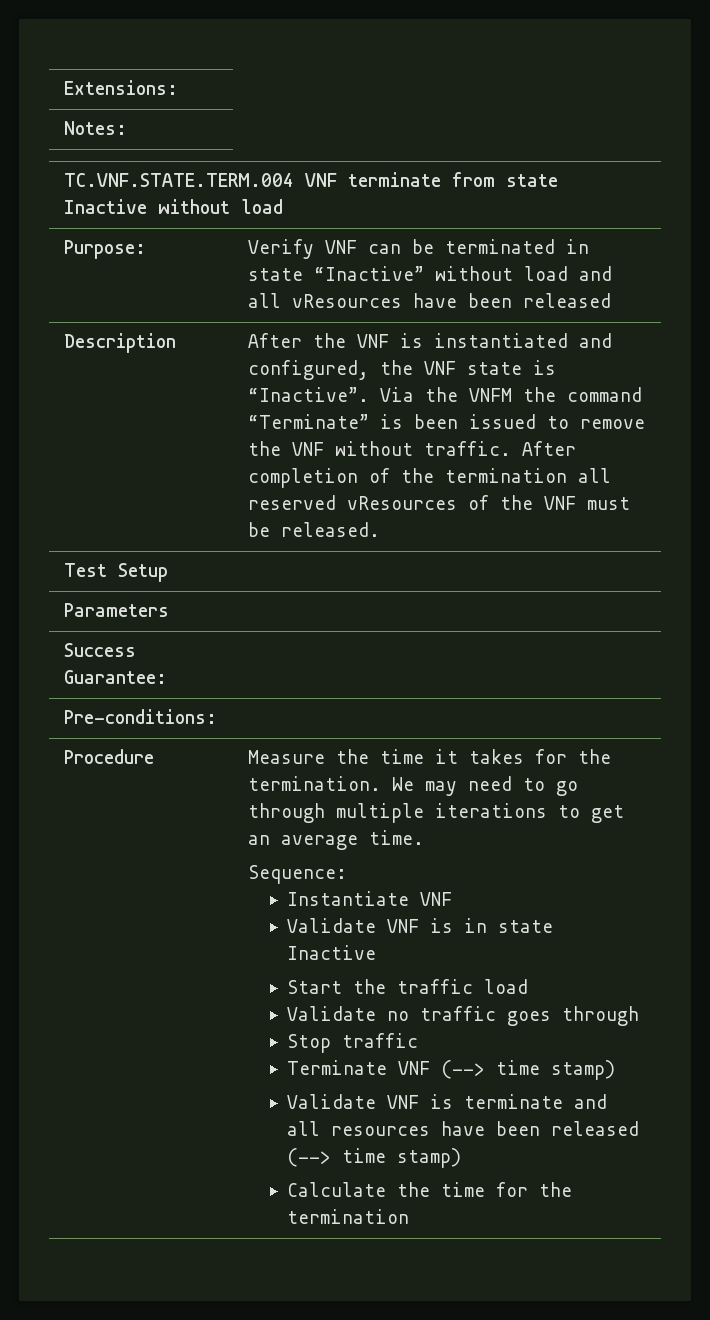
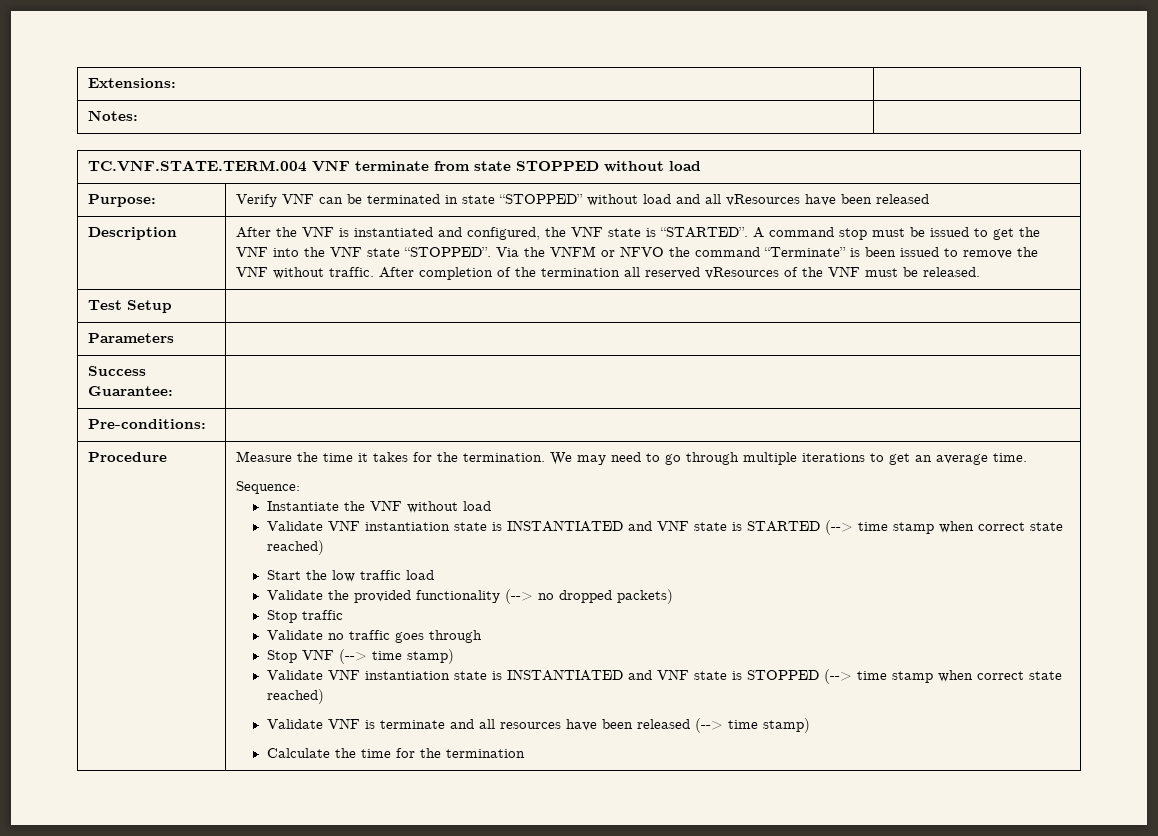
[63,199,147,214] Inactive -> [515,161,599,171] STOPPED
[313,266,424,281] “Inactive” -> [498,194,583,204] “STOPPED”
[247,387,369,402] “Inactive”. -> [659,227,1040,240] [235,246,491,257] “STARTED”. A command stop must be issued to get the VNF into the VNF state “STOPPED”.
(512, 395) none -> [600,246,664,257] or NFVO
[419,892,452,906] [286,918,553,933] [286,945,376,960] VNF // Validate VNF is in state Inactive -> [343,500,491,513] [266,520,1063,535] [266,540,324,555] the VNF without load // Validate VNF instantiation state is INSTANTIATED and VNF state is STARTED (--> time stamp when correct state reached)
(386, 986) none -> [331,570,355,582] low
(528, 986) none -> [266,589,673,604] [266,610,343,623] // Validate the provided functionality (--> no dropped packets) // Stop traffic
[341,1033,418,1048] [286,1060,387,1075] traffic // Terminate -> (297, 656) none
(615, 1070) none -> [266,669,1062,684] [266,689,324,704] // Validate VNF instantiation state is INSTANTIATED and VNF state is STOPPED (--> time stamp when correct state reached)

